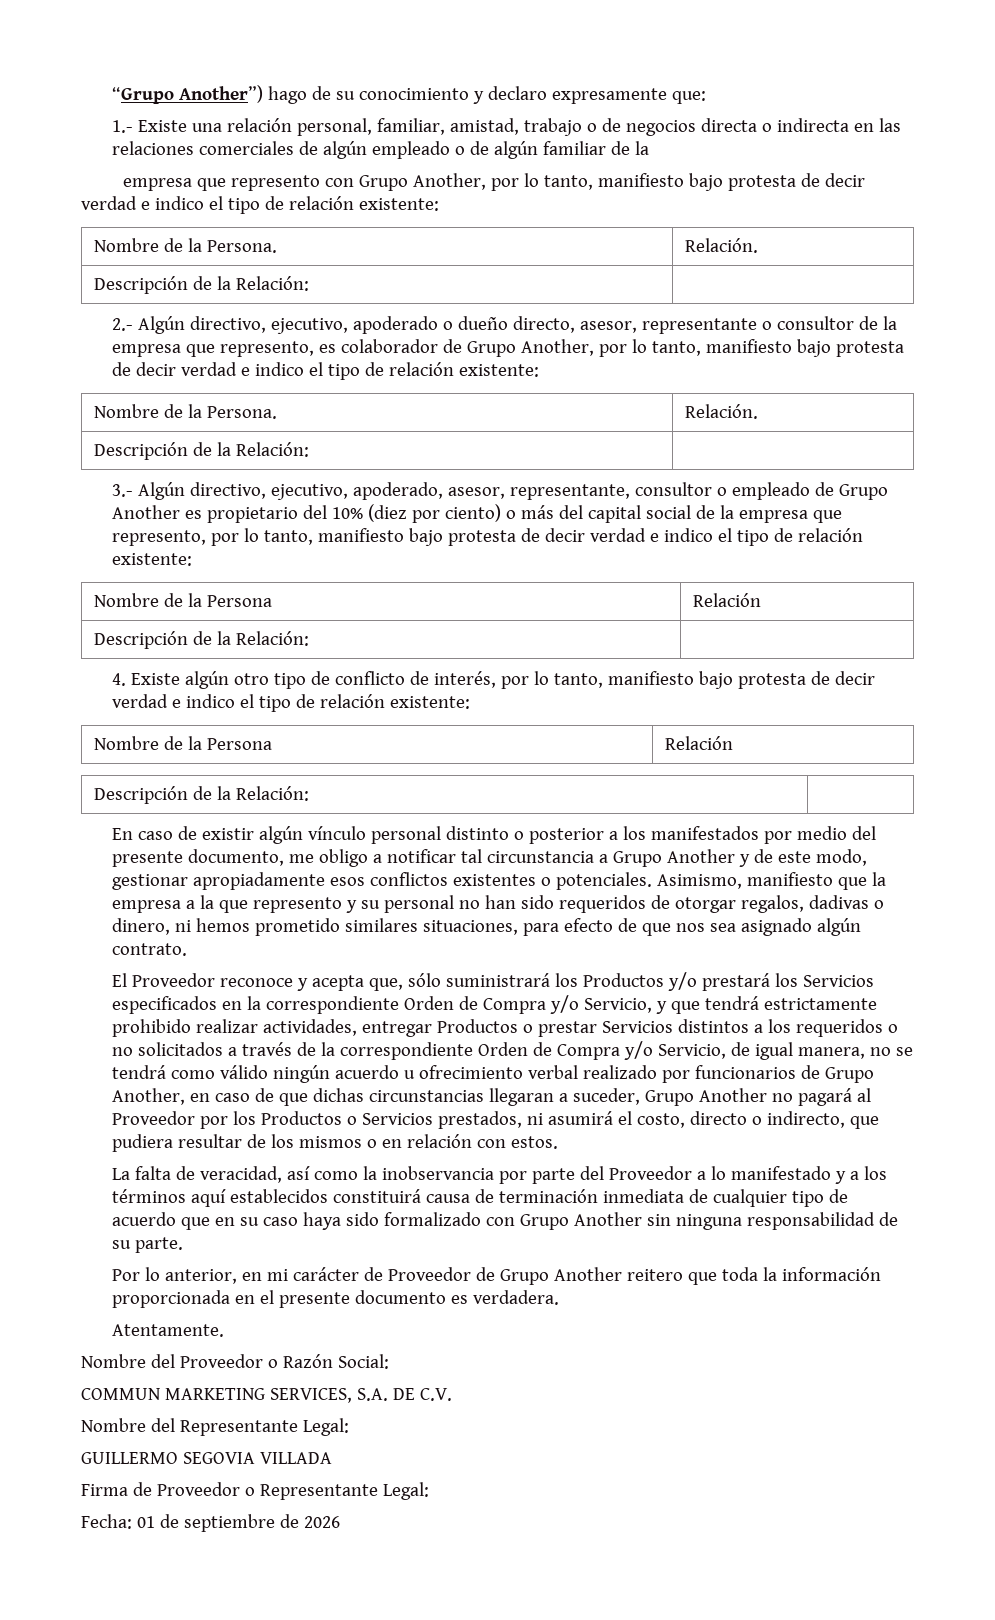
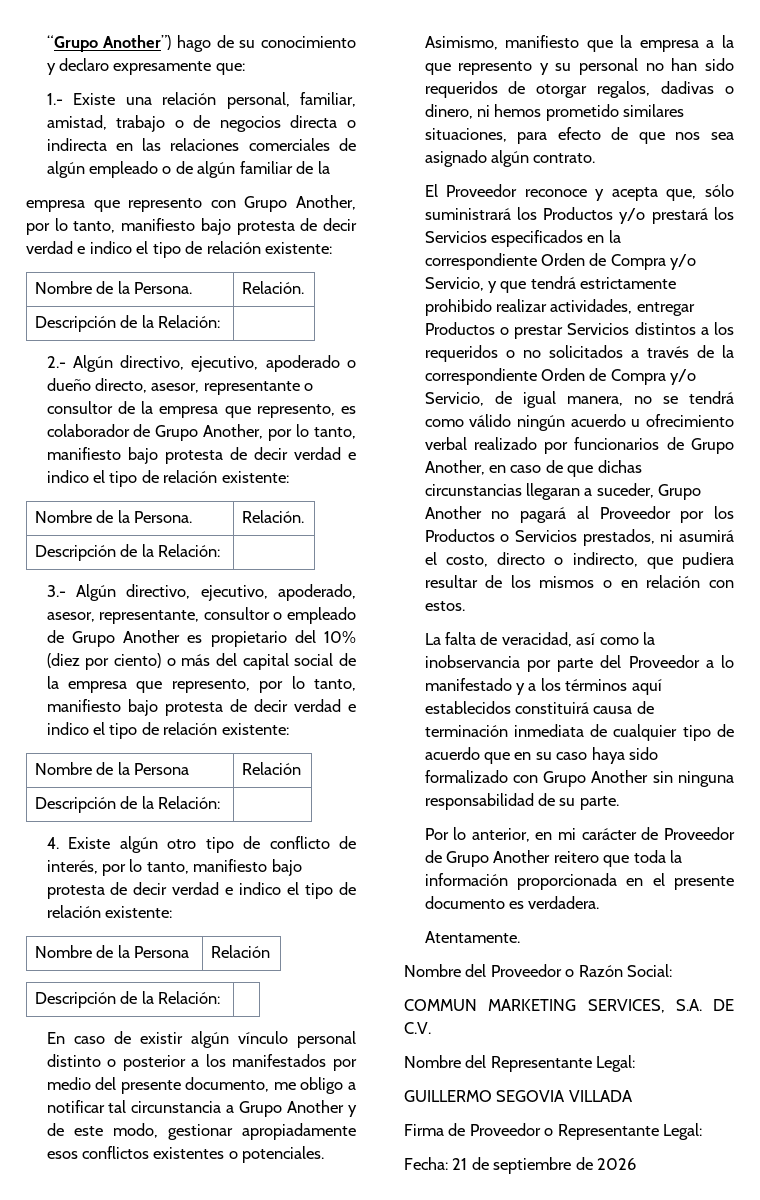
[136,1516,155,1528] 01 -> [452,1158,468,1170] 21

